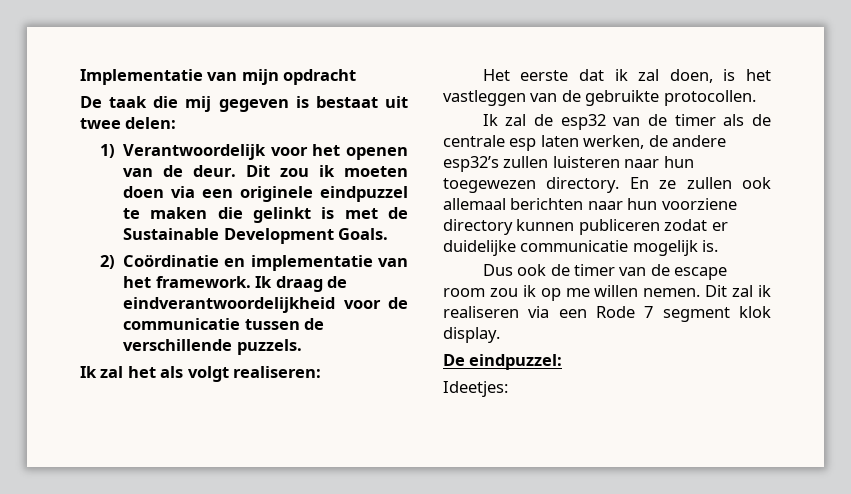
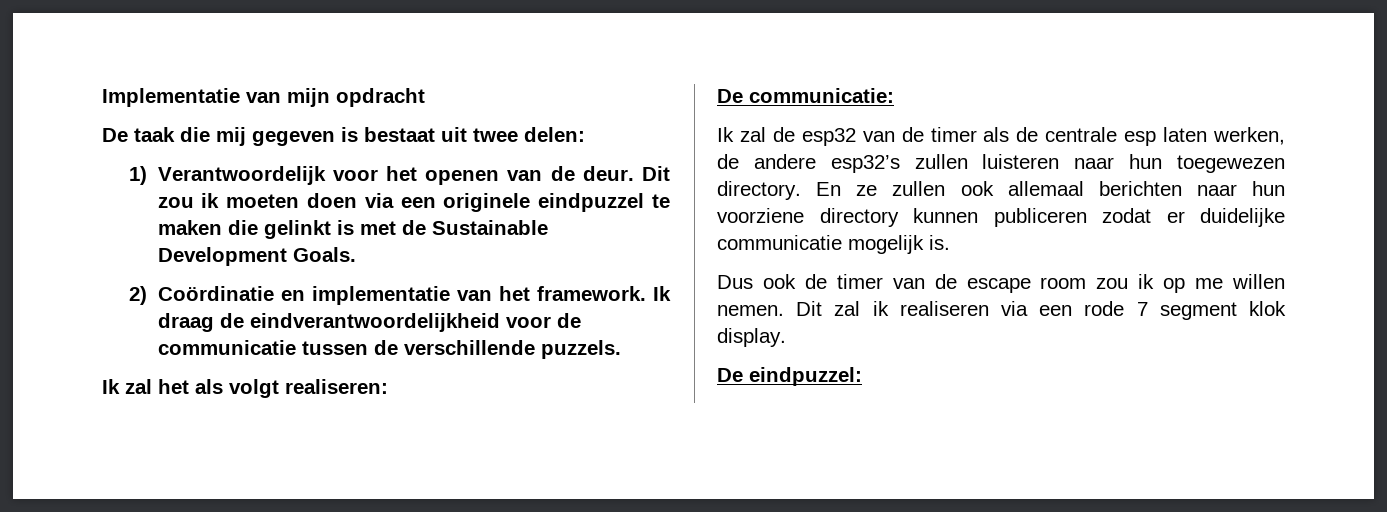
[482,69,771,83] [443,90,756,106] Het eerste dat ik zal doen, is het vastleggen van de gebruikte protocollen. -> [717,88,894,103] De communicatie:
[596,306,635,318] Rode -> [1084,301,1125,316] rode
[443,381,508,397] // Ideetjes: -> (862, 376) none

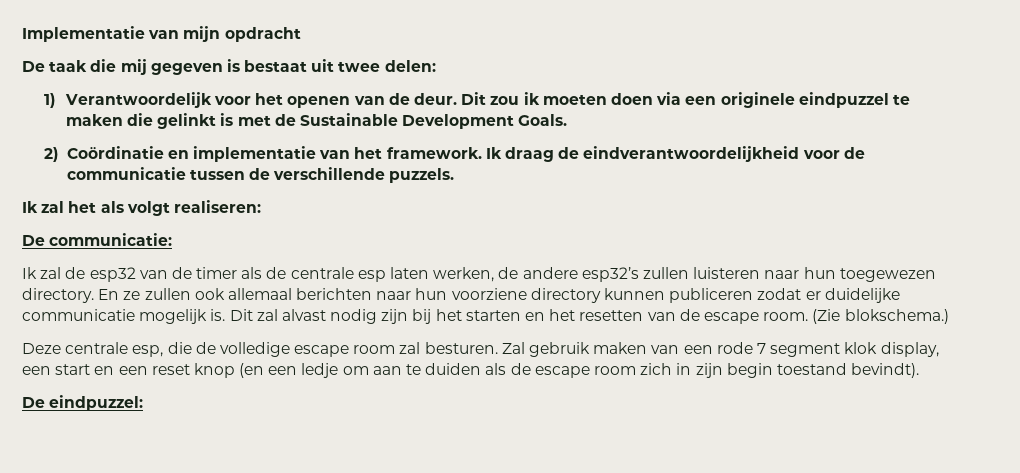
[717,274,1285,293] [717,301,1028,316] // Dus ook de timer van de escape room zou ik op me willen nemen. Dit zal ik realiseren via -> [229,309,949,324] [22,342,680,357] Dit zal alvast nodig zijn bij het starten en het resetten van de escape room. (Zie blokschema.) // Deze centrale esp, die de volledige escape room zal besturen. Zal gebruik maken van
[717,328,786,347] display. -> [880,342,939,357] [22,363,920,378] display, een start en een reset knop (en een ledje om aan te duiden als de escape room zich in zijn begin toestand bevindt).

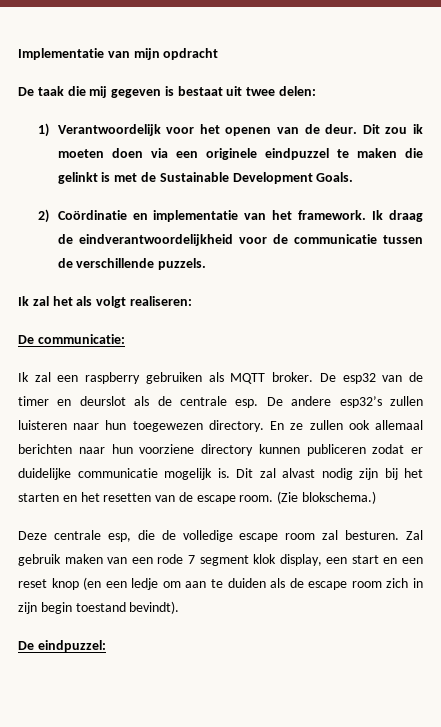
[65,267,86,279] de -> [57,372,336,384] een raspberry gebruiken als MQTT broker. De
(238, 273) none -> [57,396,126,406] en deurslot
[357,267,519,282] esp laten werken, de -> [235,397,283,408] esp. De

